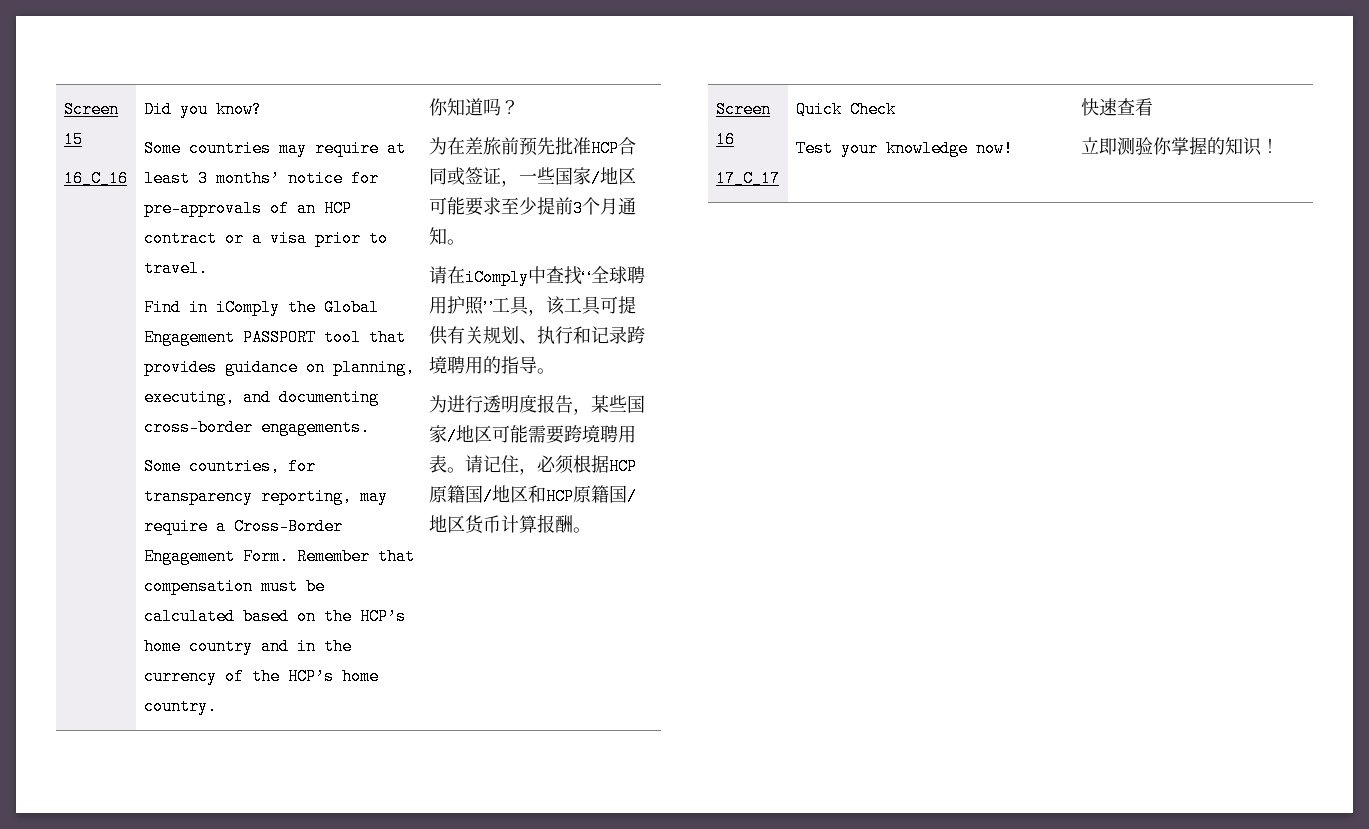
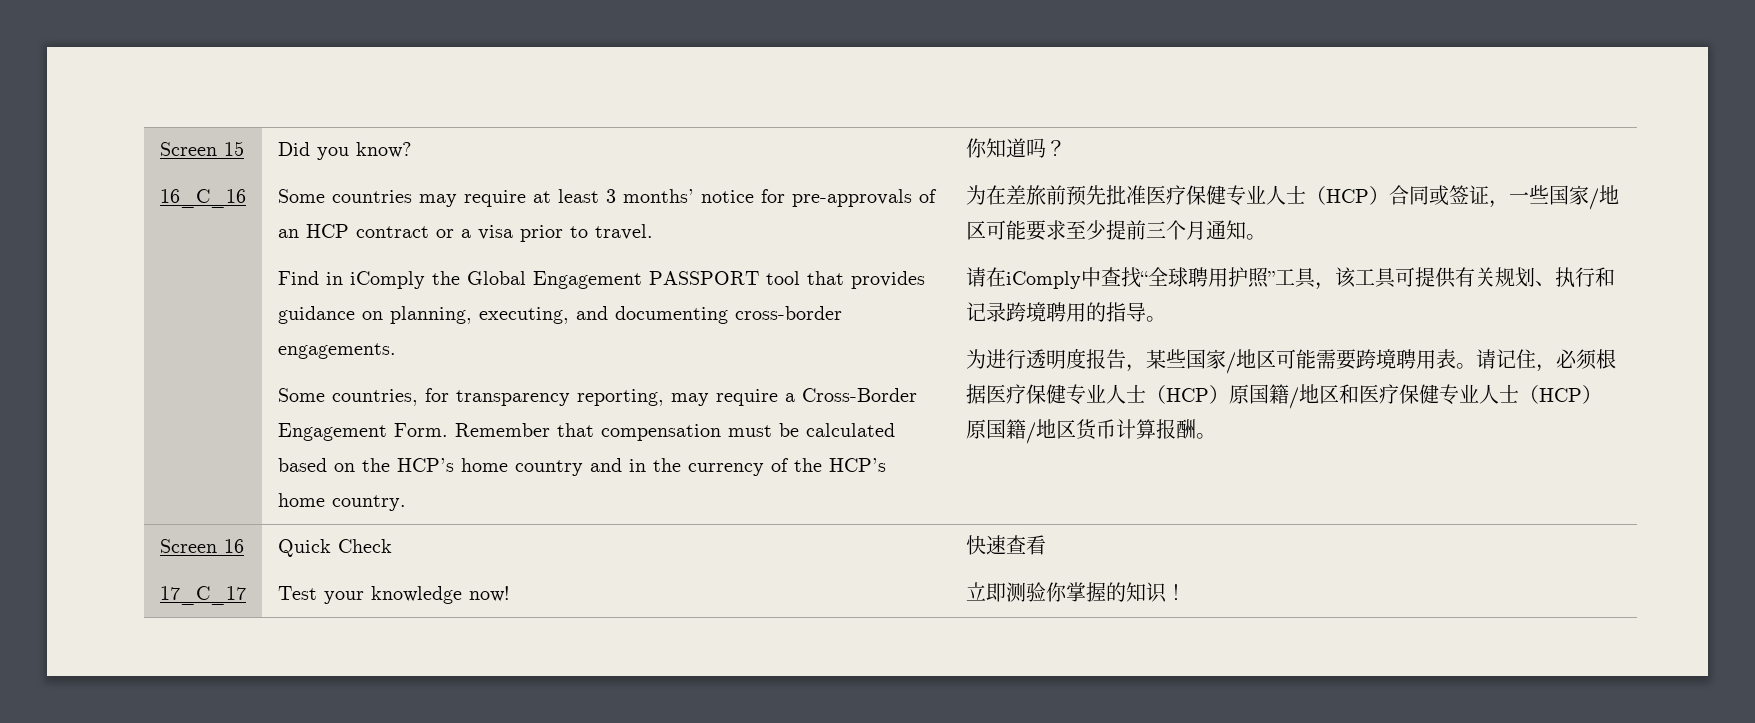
[590,140,619,157] HCP -> [1145,185,1389,206] 医疗保健专业人士（HCP）
[572,200,583,217] 3 -> [1145,221,1166,238] 三
[608,458,637,475] [428,485,627,505] HCP原籍国/地区和HCP原籍国 -> [985,384,1602,409] [965,419,1026,439] 医疗保健专业人士（HCP）原国籍/地区和医疗保健专业人士（HCP）原国籍

